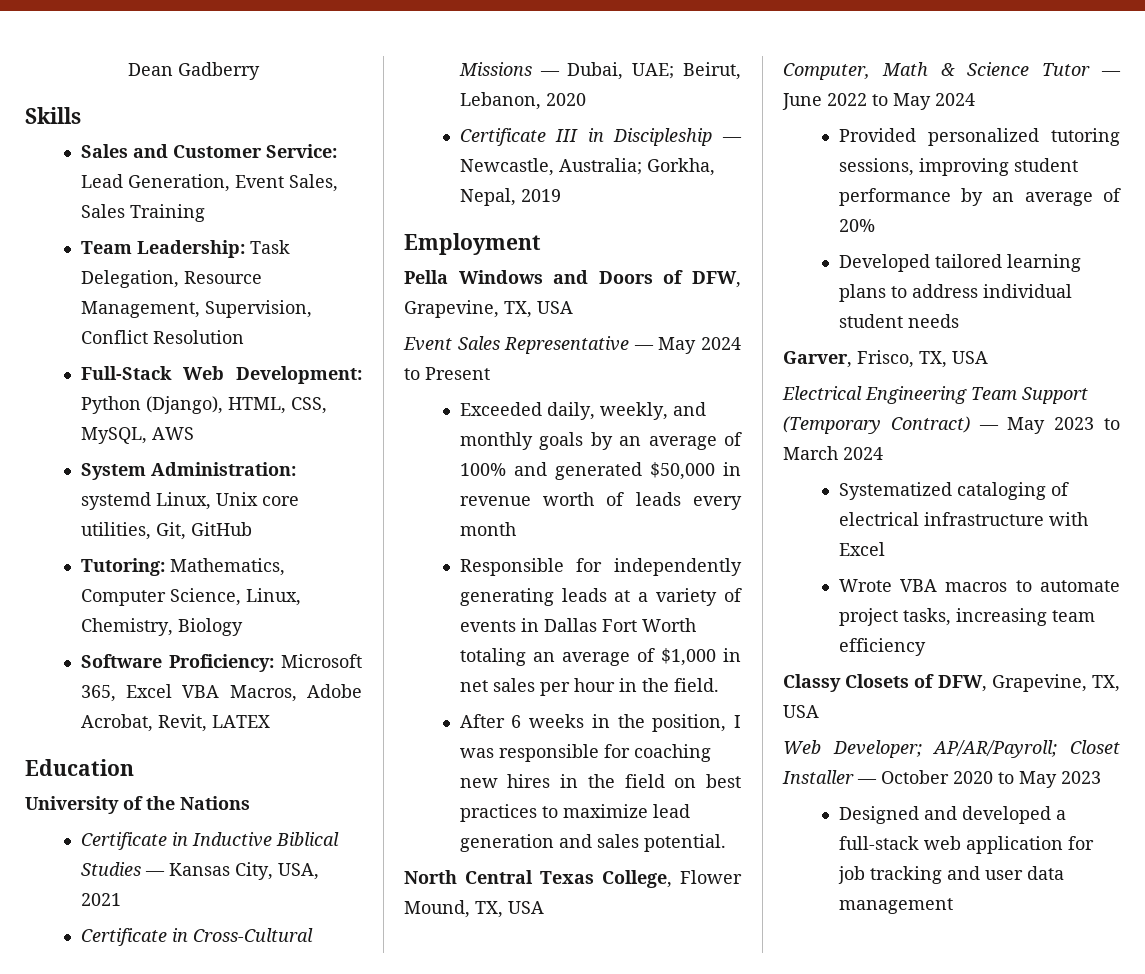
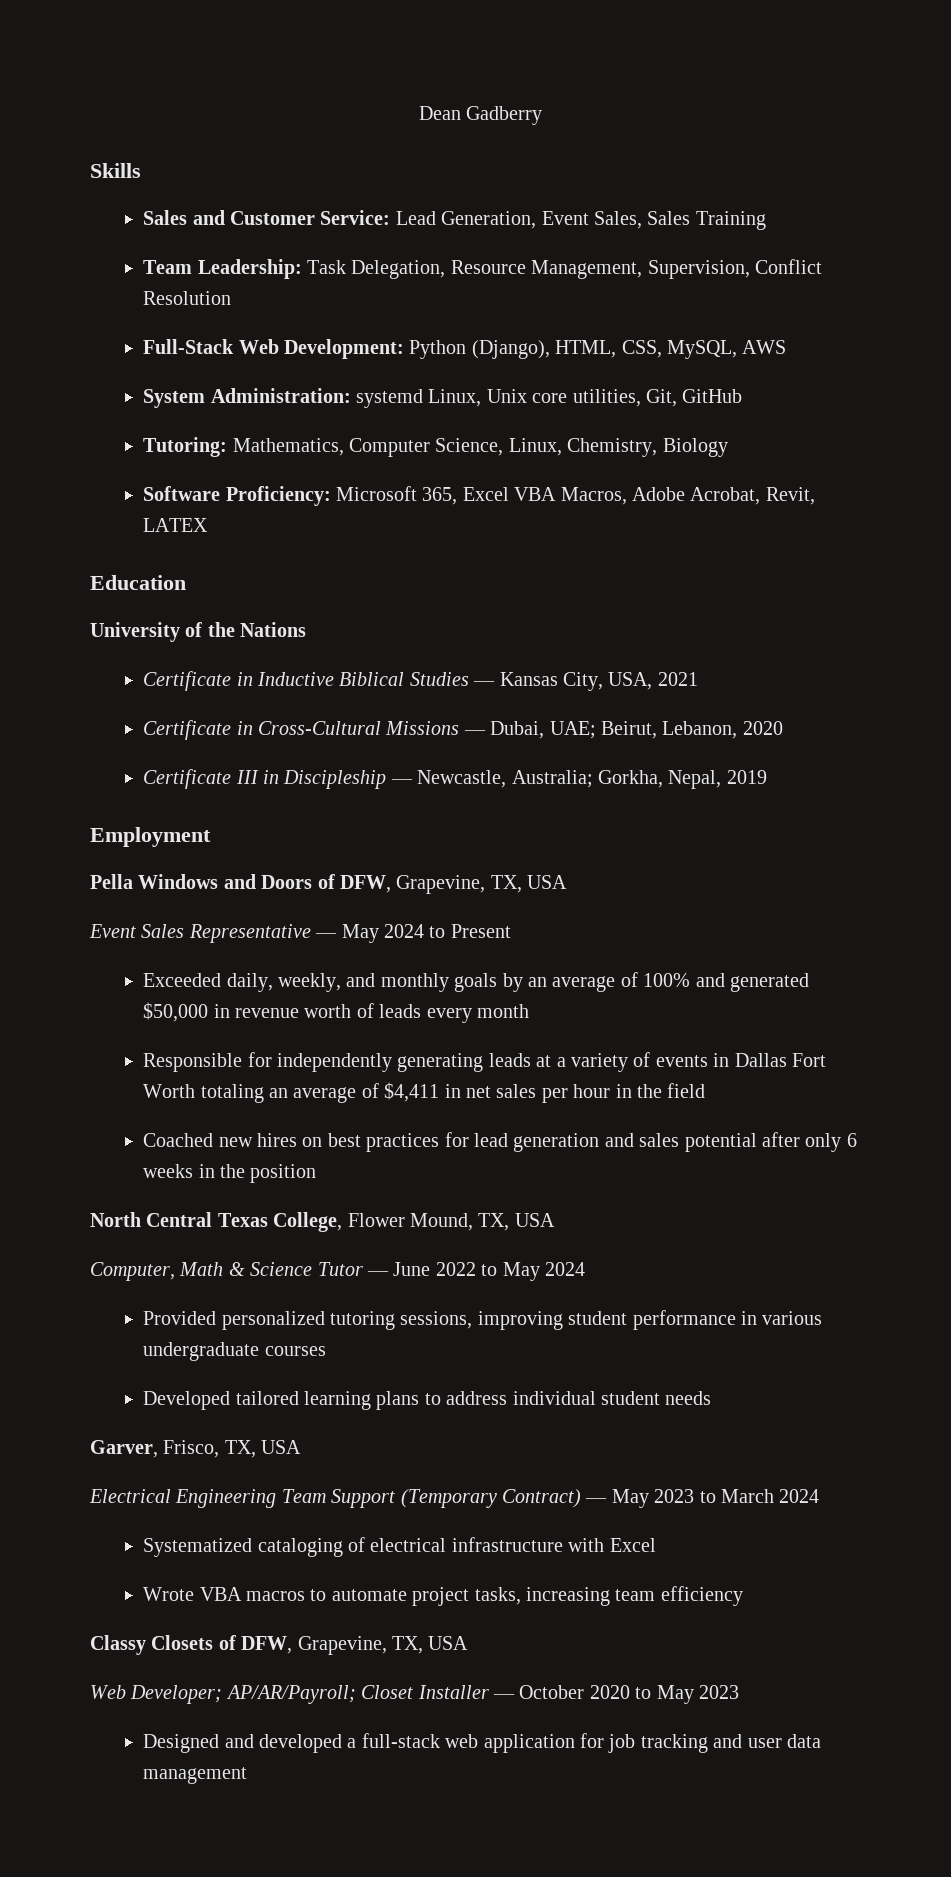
[660,648,716,666] $1,000 -> [384,1082,440,1102] $4,411
[673,678,719,692] [459,714,741,732] [459,744,711,762] [459,774,741,788] [459,804,690,822] [459,834,726,852] field. // After 6 weeks in the position, I was responsible for coaching new hires in the field on best practices to maximize lead generation and sales potential. -> [667,1083,706,1098] [143,1132,857,1152] [143,1164,317,1183] field // Coached new hires on best practices for lead generation and sales potential after only 6 weeks in the position
[961,188,1121,206] [838,219,875,232] by an average of 20% -> [741,1311,823,1325] [143,1342,326,1361] in various undergraduate courses

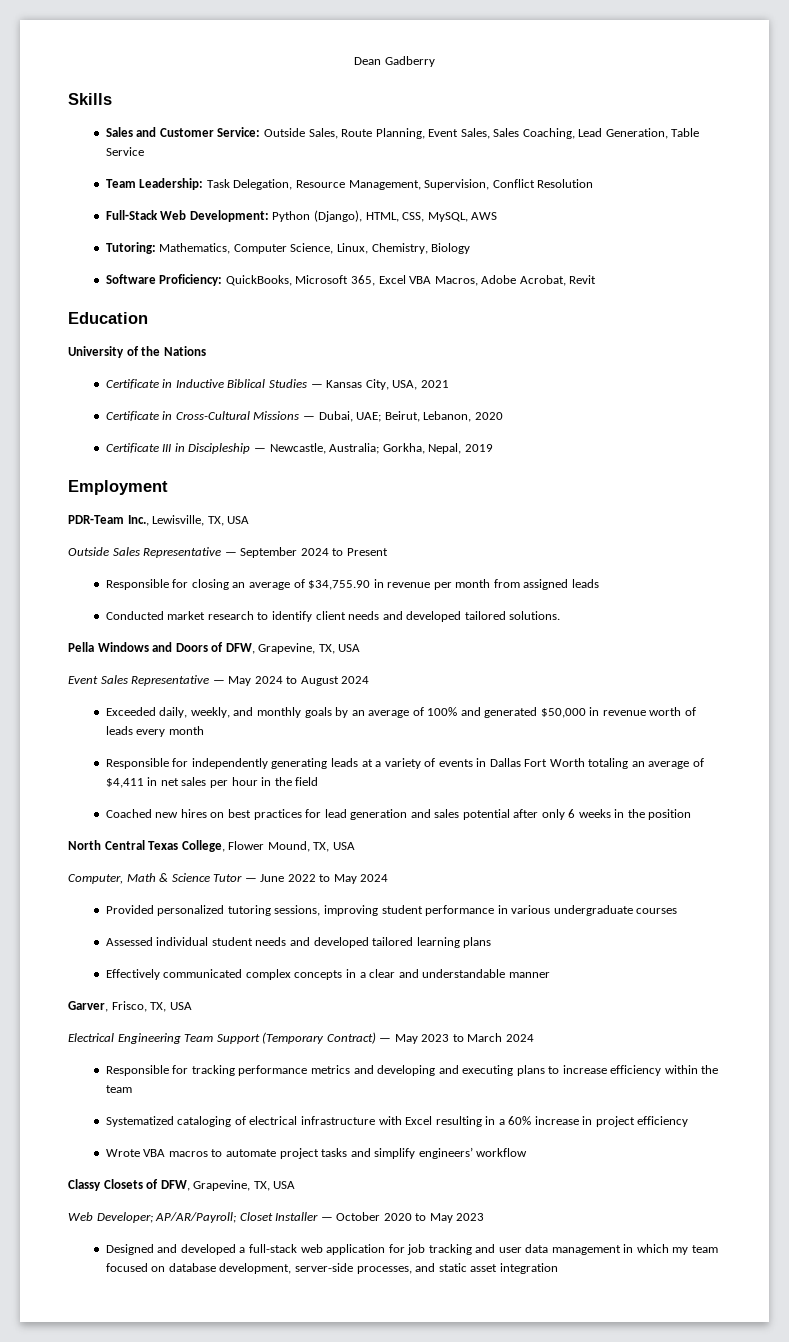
[395,211,766,230] Lead Generation, Event Sales, Sales Training -> [263,128,700,139] [105,147,144,156] Outside Sales, Route Planning, Event Sales, Sales Coaching, Lead Generation, Table Service
[143,388,743,408] // System Administration: systemd Linux, Unix core utilities, Git, GitHub -> (498, 216) none
(331, 496) none -> [225,275,292,286] QuickBooks,
[765,487,815,505] [143,518,209,532] Revit, LATEX -> [569,275,597,284] Revit
(211, 837) none -> [68,515,250,526] [68,547,388,558] [105,579,599,590] [105,611,561,622] // PDR-Team Inc., Lewisville, TX, USA // Outside Sales Representative — September 2024 to Present // Responsible for closing an average of $34,755.90 in revenue per month from assigned leads // Conducted market research to identify client needs and developed tailored solutions.
[450,924,511,938] Present -> [300,676,370,686] August 2024
[143,1391,712,1410] Developed tailored learning plans to address individual student needs -> [105,937,492,948] [105,969,550,980] Assessed individual student needs and developed tailored learning plans // Effectively communicated complex concepts in a clear and understandable manner
(820, 1496) none -> [105,1065,719,1076] [105,1085,132,1093] // Responsible for tracking performance metrics and developing and executing plans to increase efficiency within the team
(656, 1545) none -> [435,1116,689,1127] resulting in a 60% increase in project efficiency
[474,1586,743,1606] tasks, increasing team efficiency -> [321,1147,528,1159] tasks and simplify engineers’ workflow
(248, 1775) none -> [623,1244,718,1255] [105,1263,558,1274] in which my team focused on database development, server-side processes, and static asset integration

